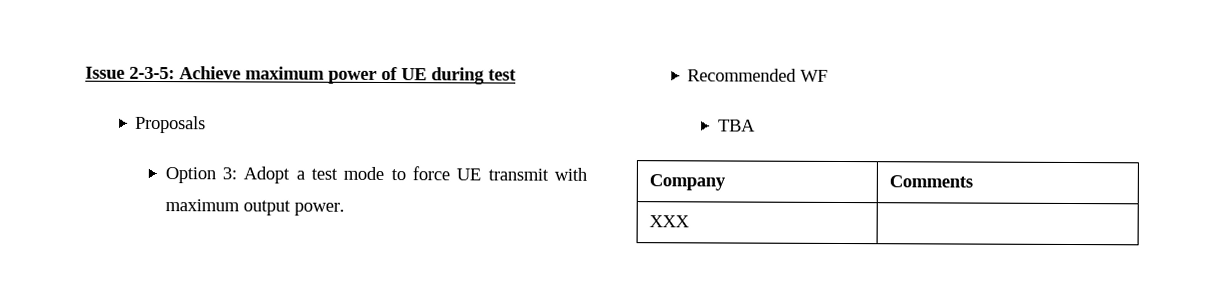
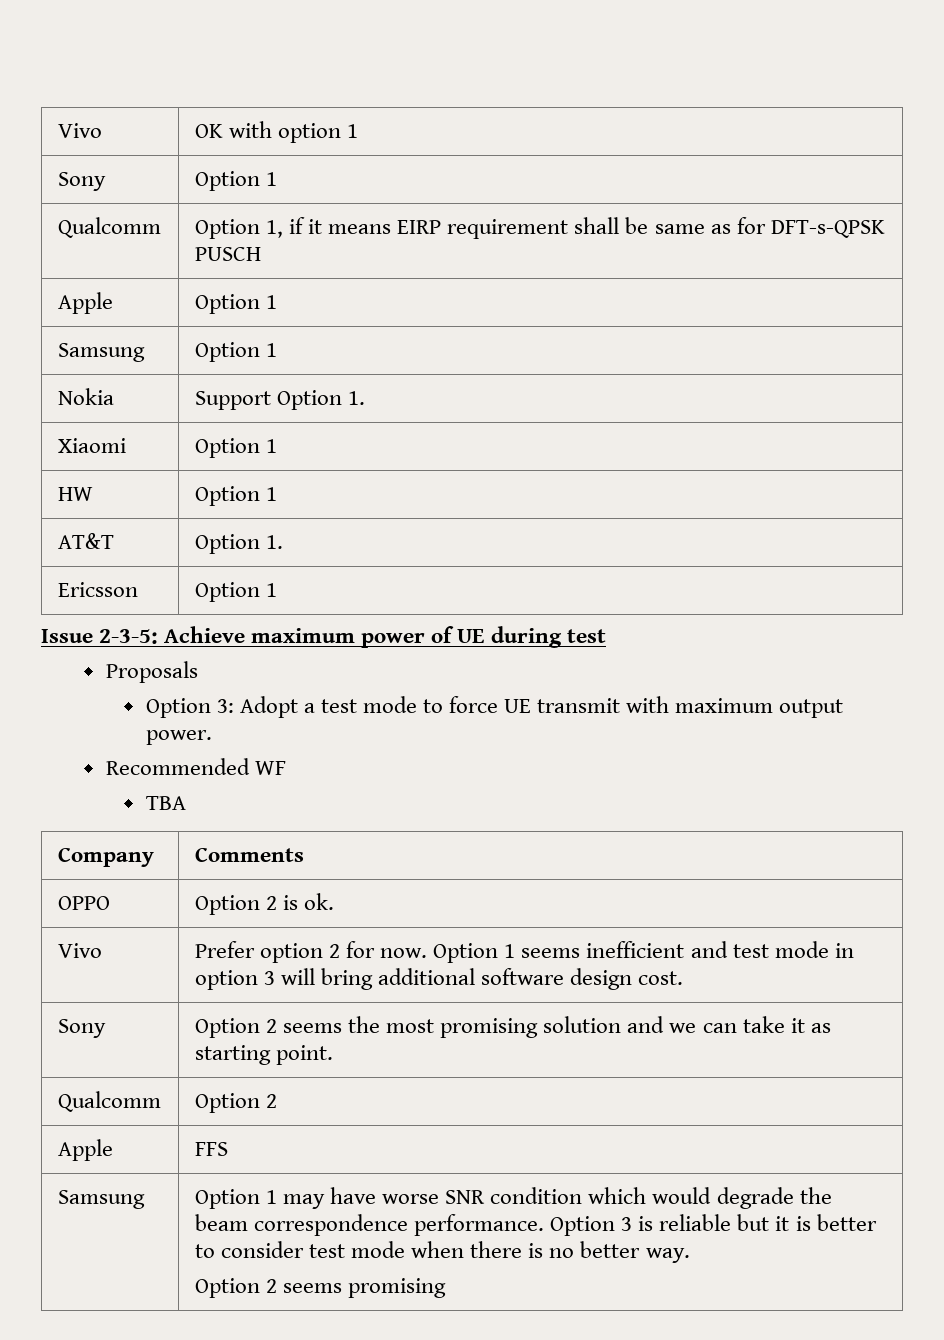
(85, 72) none -> [57,123,102,138] [194,121,359,143] [57,172,106,191] [194,171,277,191] [57,217,161,238] [194,217,885,239] [194,247,261,261] [57,292,113,314] [194,294,277,314] [57,343,145,362] [194,342,277,362] [57,388,114,405] [194,390,366,410] [57,438,126,453] [194,438,277,458] [57,487,93,501] [194,486,277,506] [57,533,114,549] [194,534,283,554] [57,582,138,597] [194,582,277,602] Vivo | OK with option 1 // Sony | Option 1 // Qualcomm | Option 1, if it means EIRP requirement shall be same as for DFT-s-QPSK PUSCH // Apple | Option 1 // Samsung | Option 1 // Nokia | Support Option 1. // Xiaomi | Option 1 // HW | Option 1 // AT&T | Option 1. // Ericsson | Option 1 //
[648,215,690,228] XXX | -> [57,896,110,910] [194,893,335,915] [57,943,102,958] [194,941,854,963] [194,968,684,990] [57,1019,106,1038] [194,1016,831,1038] [194,1045,333,1065] [57,1091,161,1112] [194,1093,277,1113] [57,1139,113,1161] [194,1142,228,1156] [57,1190,145,1209] [194,1187,832,1209] [194,1214,877,1236] [194,1241,690,1263] [194,1278,447,1298] OPPO | Option 2 is ok. // Vivo | Prefer option 2 for now. Option 1 seems inefficient and test mode in option 3 will bring additional software design cost. // Sony | Option 2 seems the most promising solution and we can take it as starting point. // Qualcomm | Option 2 // Apple | FFS // Samsung | Option 1 may have worse SNR condition which would degrade the beam correspondence performance. Option 3 is reliable but it is better to consider test mode when there is no better way. // Option 2 seems promising

